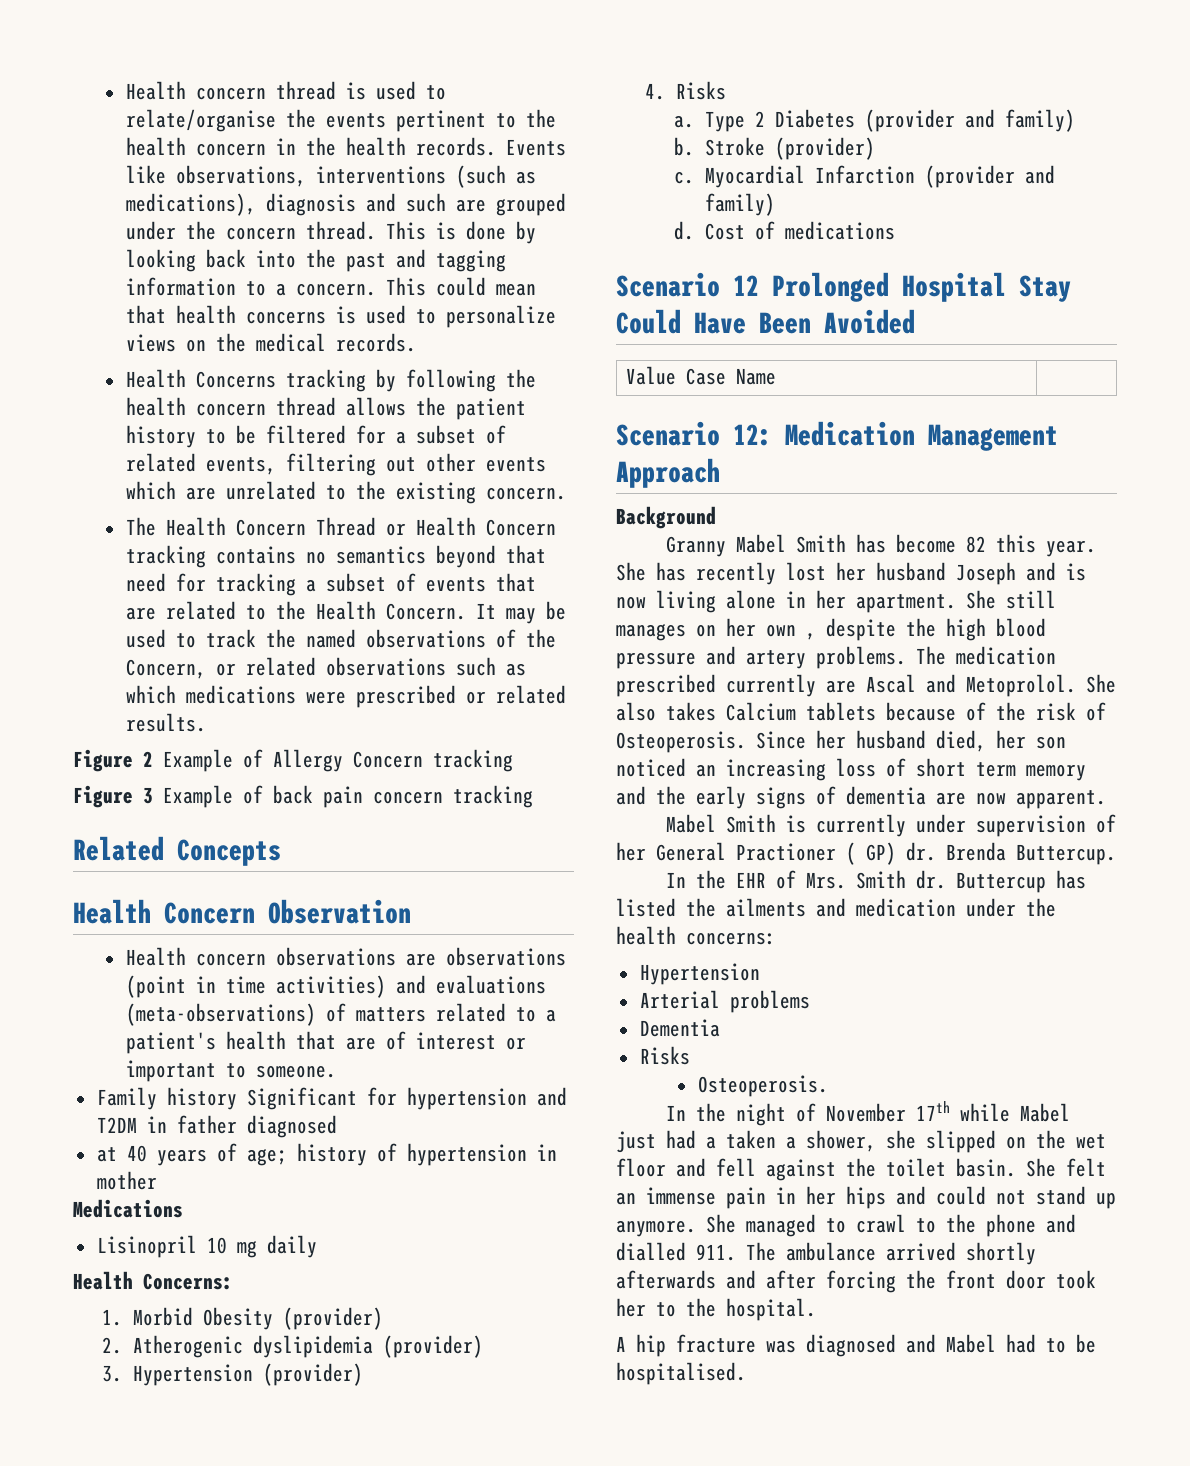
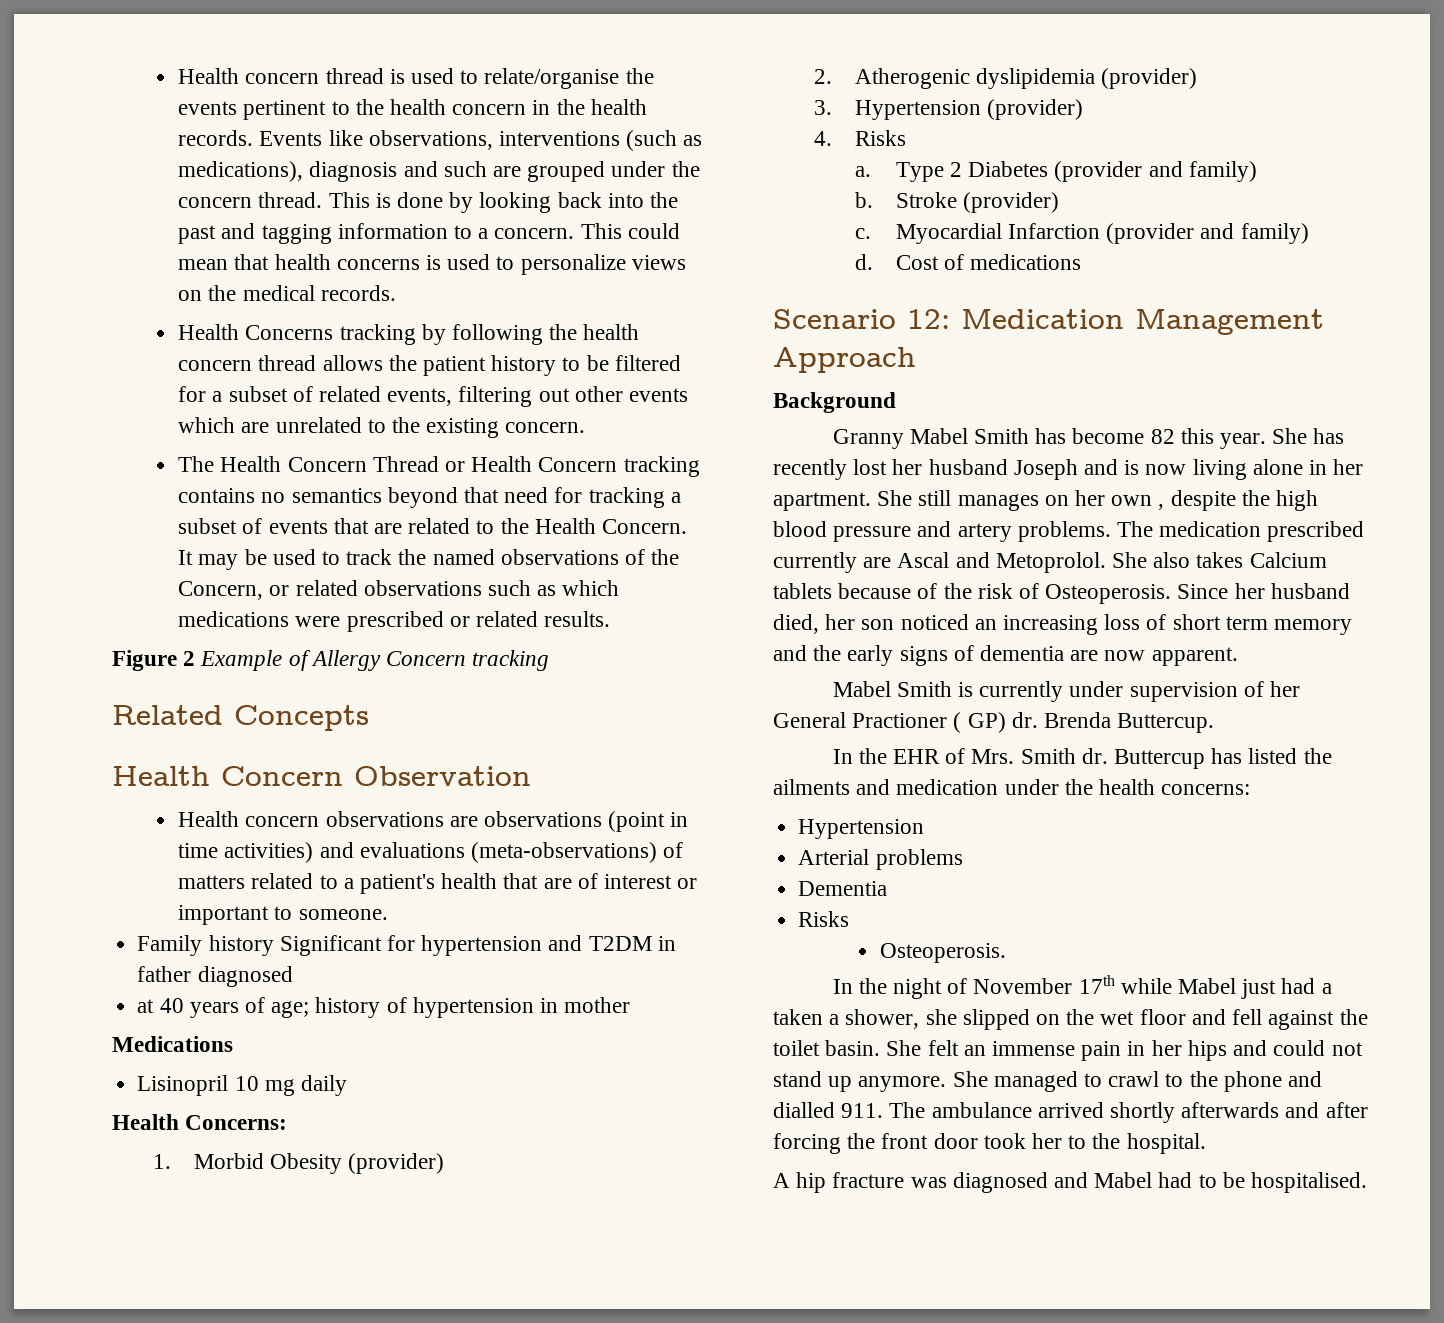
[73,785,533,808] // Figure 3 Example of back pain concern tracking -> (550, 660) none
[616,272,1071,302] [616,309,915,334] [626,366,777,385] // Scenario 12 Prolonged Hospital Stay Could Have Been Avoided // Value Case Name | -> (1082, 262) none

